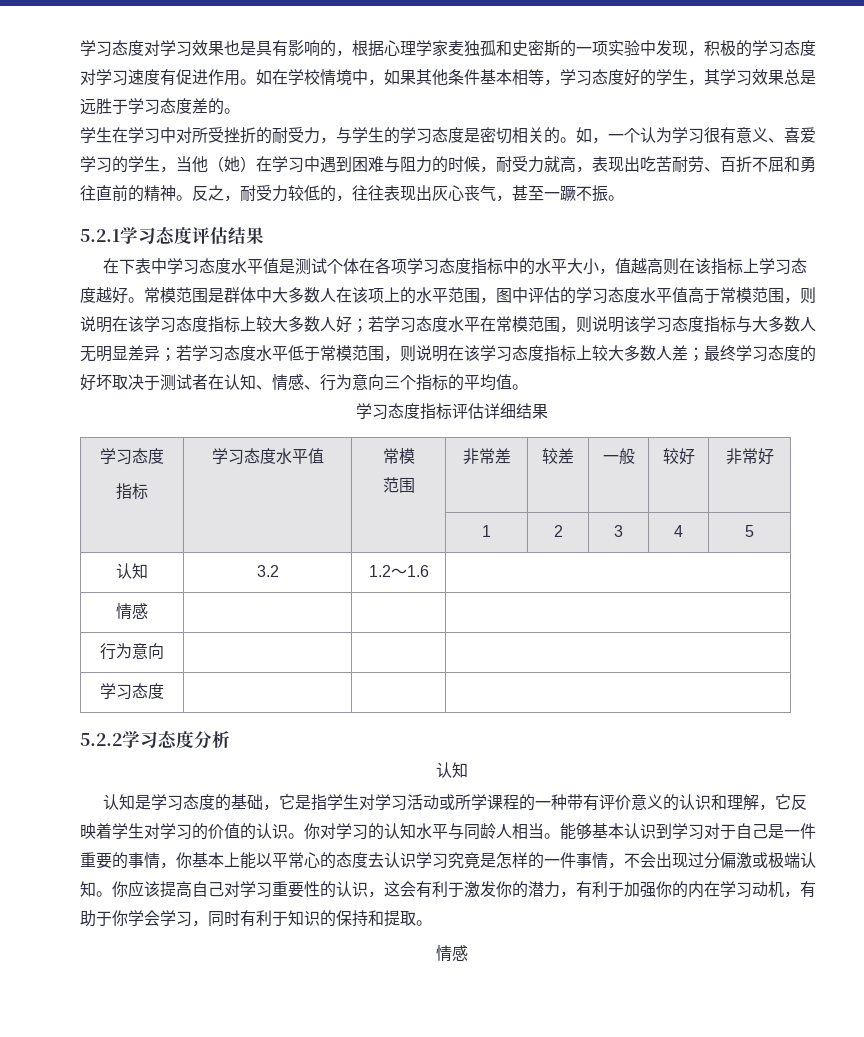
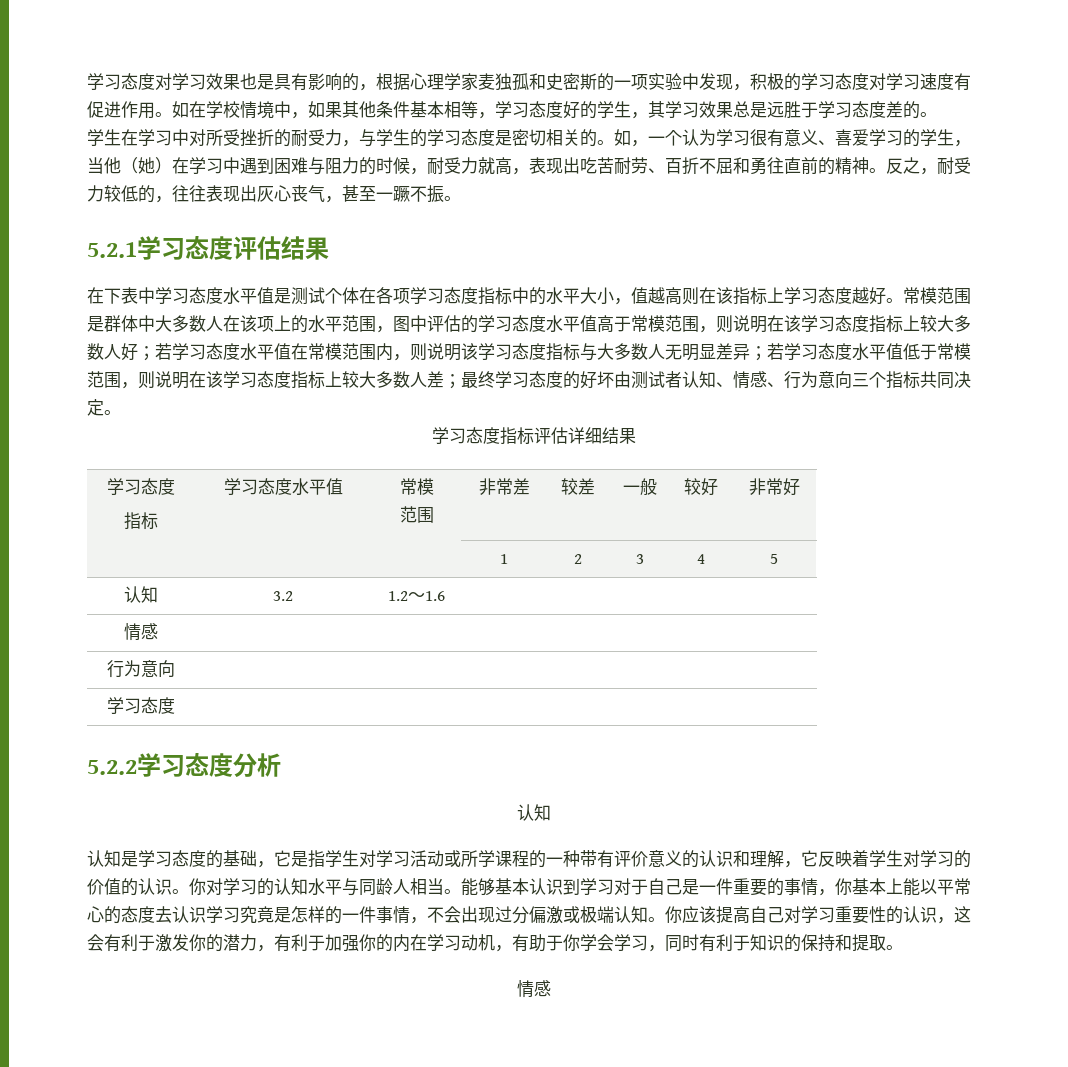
(480, 324) none -> [274,343,291,360] 值
(560, 324) none -> [376,343,393,361] 内
(288, 353) none -> [886,343,903,360] 值
[112,374,224,391] 取决于测试者在 -> [614,371,682,389] 由测试者
[448,374,512,391] 的平均值 -> [920,371,971,389] [87,399,104,416] 共同决定

